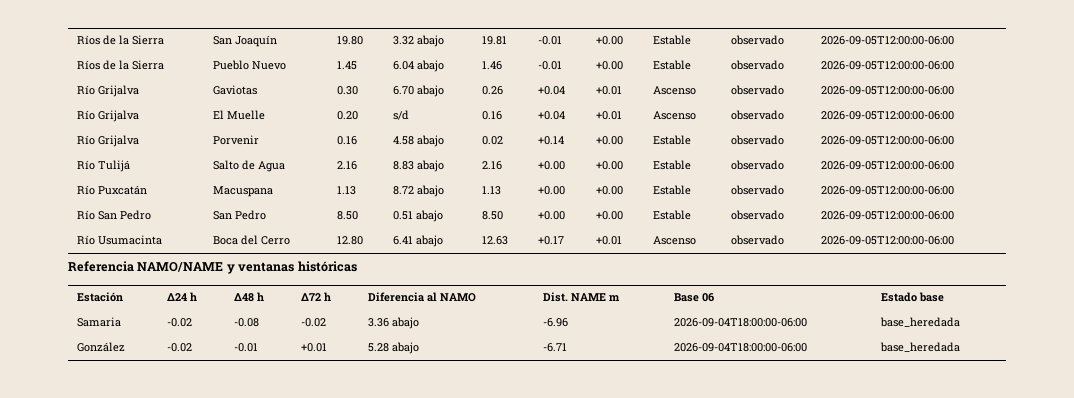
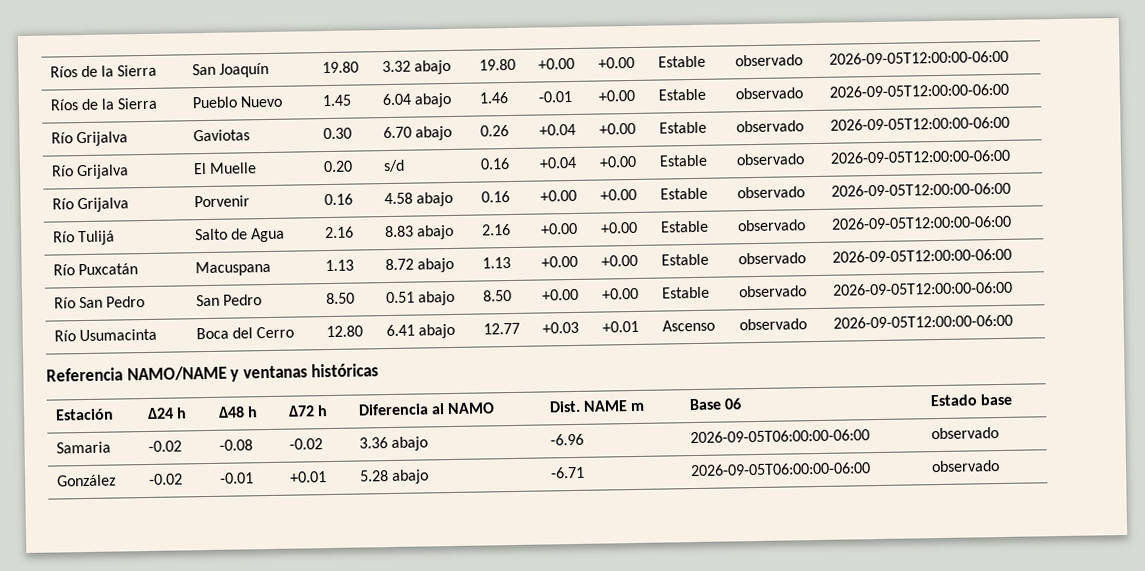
[481,36,507,45] [537,36,562,45] 19.81 | -0.01 -> [478,58,516,71] [537,57,575,70] 19.80 | +0.00
[595,86,622,95] [652,86,696,95] +0.01 | Ascenso -> [598,122,636,135] [658,121,707,134] +0.00 | Estable
[595,111,622,120] [652,111,696,120] +0.01 | Ascenso -> [598,155,637,168] [658,154,708,167] +0.00 | Estable
[481,136,503,145] [537,136,564,145] 0.02 | +0.14 -> [480,191,510,203] [539,189,577,202] 0.16 | +0.00
[481,236,508,245] [537,236,564,245] 12.63 | +0.17 -> [482,322,520,335] [541,321,579,334] 12.77 | +0.03
[673,318,807,327] [879,317,960,327] 2026-09-04T18:00:00-06:00 | base_heredada -> [689,429,870,444] [930,427,999,440] 2026-09-05T06:00:00-06:00 | observado
[673,343,807,352] [879,342,960,352] 2026-09-04T18:00:00-06:00 | base_heredada -> [689,462,871,477] [930,460,1000,473] 2026-09-05T06:00:00-06:00 | observado

